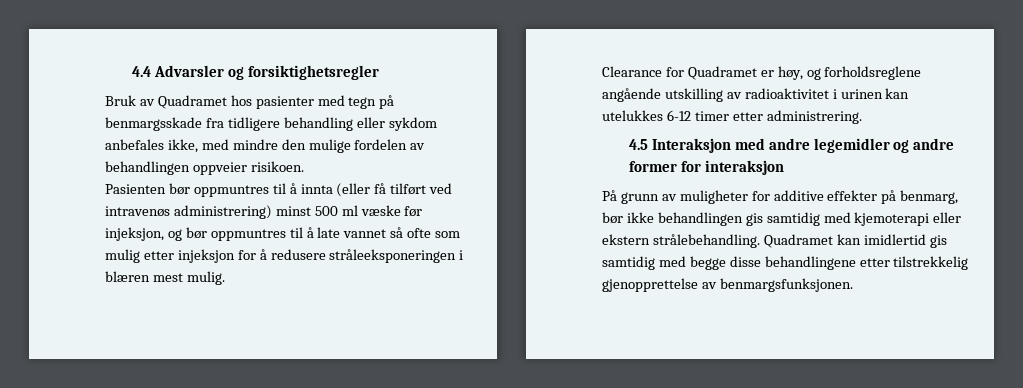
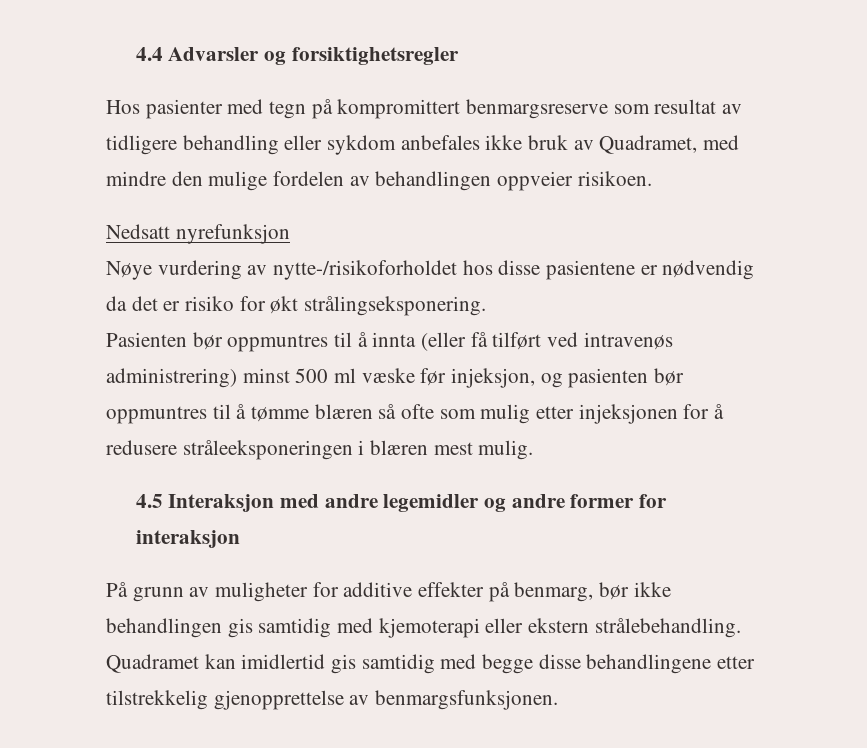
[105,95,395,109] [105,117,224,131] Bruk av Quadramet hos pasienter med tegn på benmargsskade fra -> [106,99,743,119] Hos pasienter med tegn på kompromittert benmargsreserve som resultat av
[167,139,198,153] ikke, -> [485,135,698,154] ikke bruk av Quadramet,
(304, 166) none -> [106,224,290,244] [106,260,755,280] [106,296,487,316] // Nedsatt nyrefunksjon // Nøye vurdering av nytte-/risikoforholdet hos disse pasientene er nødvendig da det er risiko for økt strålingseksponering.
[185,227,387,241] bør oppmuntres til å late vannet -> [568,368,685,388] [106,404,373,424] pasienten bør oppmuntres til å tømme blæren
[177,249,235,263] injeksjon -> [578,404,678,424] injeksjonen
[602,66,922,80] [602,88,910,102] [602,110,862,124] // Clearance for Quadramet er høy, og forholdsreglene angående utskilling av radioaktivitet i urinen kan utelukkes 6-12 timer etter administrering. -> (534, 450) none

